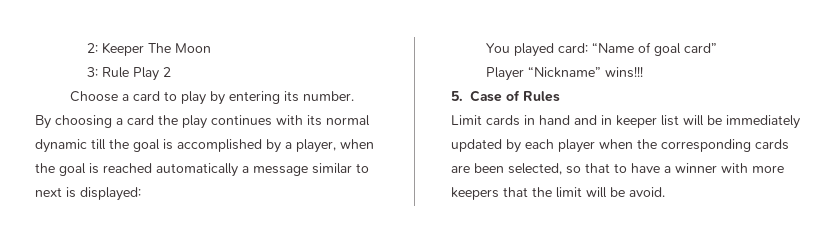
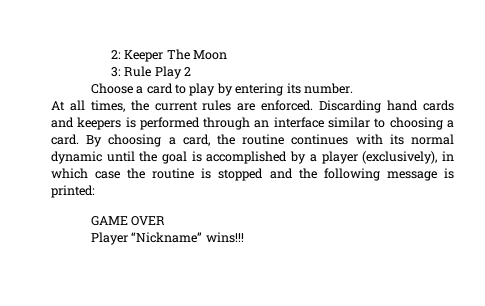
[35,115,208,129] By choosing a card the play -> [50,100,455,113] [50,117,454,130] [50,134,285,147] At all times, the current rules are enforced. Discarding hand cards and keepers is performed through an interface similar to choosing a card. By choosing a card, the routine
[91,139,107,150] till -> [106,151,135,162] until
[296,139,375,153] [35,163,370,177] [35,187,142,201] [485,42,717,57] [485,66,643,81] [451,90,561,102] [451,115,801,129] [451,139,790,153] [451,163,785,175] [451,187,666,200] player, when the goal is reached automatically a message similar to next is displayed: // You played card: “Name of goal card” // Player “Nickname” wins!!! // 5. Case of Rules // Limit cards in hand and in keeper list will be immediately updated by each player when the corresponding cards are been selected, so that to have a winner with more keepers that the limit will be avoid. -> [321,151,455,164] [50,168,454,181] [50,185,95,198] [90,216,166,226] [90,232,244,245] player (exclusively), in which case the routine is stopped and the following message is printed: // GAME OVER // Player “Nickname” wins!!!

